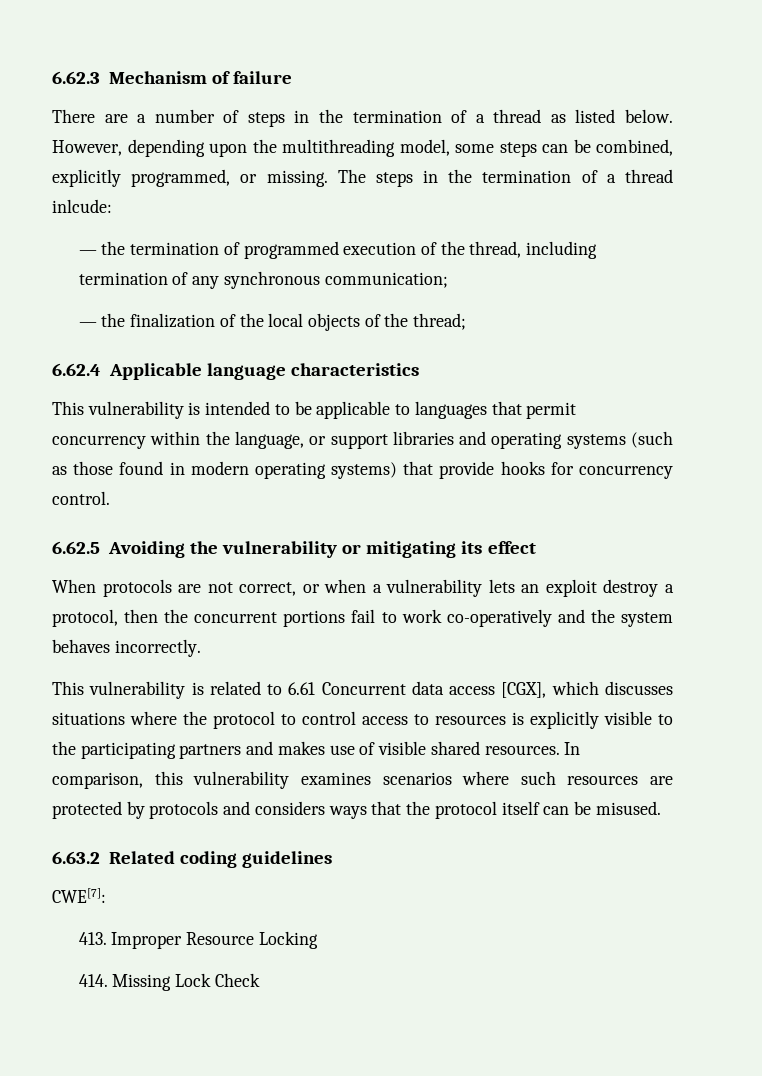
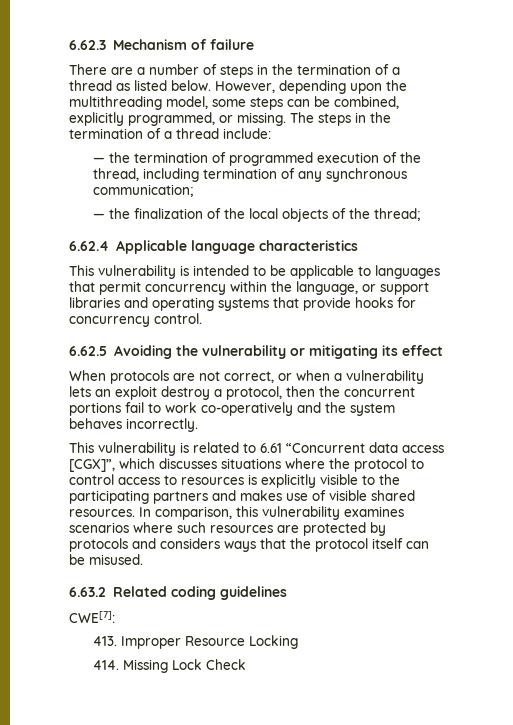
[52,199,112,213] inlcude: -> [223,128,271,139] include:
[631,431,673,448] [52,461,398,479] (such as those found in modern operating systems) -> (269, 304) none
[321,682,406,695] Concurrent -> [286,443,365,453] “Concurrent
[501,682,547,698] [CGX], -> [69,459,115,472] [CGX]”,

